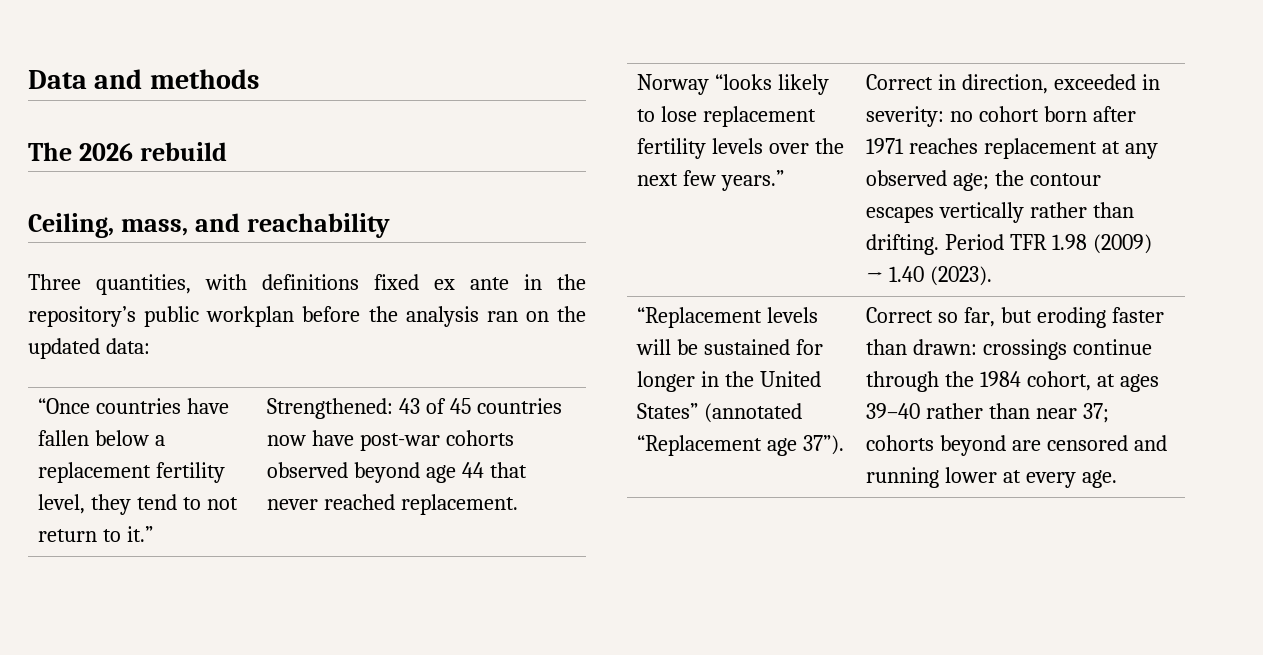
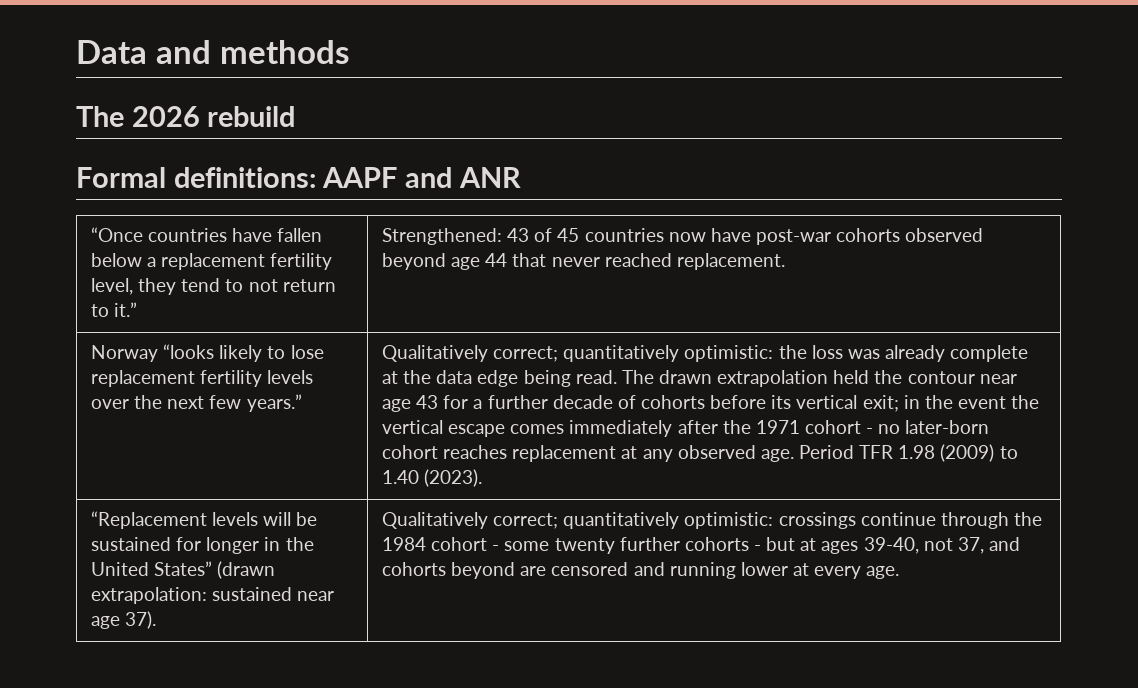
[28,213,390,238] [28,274,586,295] [28,306,586,327] [28,338,150,359] Ceiling, mass, and reachability // Three quantities, with definitions fixed ex ante in the repository’s public workplan before the analysis ran on the updated data: -> [76,167,521,188] Formal definitions: AAPF and ANR
[866,74,1161,94] [866,106,1137,127] [866,138,905,154] Correct in direction, exceeded in severity: no cohort born after 1971 -> [382,345,1029,362] [382,370,1017,387] [382,395,1040,412] [382,420,990,437] [382,445,439,459] Qualitatively correct; quantitatively optimistic: the loss was already complete at the data edge being read. The drawn extrapolation held the contour near age 43 for a further decade of cohorts before its vertical exit; in the event the vertical escape comes immediately after the 1971 cohort - no later-born cohort
[953,170,1102,191] [866,202,1135,223] [866,234,940,255] age; the contour escapes vertically rather than drifting. -> [760,449,794,462] age.
[866,271,884,282] → -> [999,446,1018,459] to
[704,403,803,423] [637,435,845,456] [866,307,1164,328] [866,339,978,355] (annotated “Replacement age 37”). | Correct so far, but eroding faster than drawn: -> [217,561,276,579] [91,587,335,604] [91,611,157,629] [382,512,774,529] (drawn extrapolation: sustained near age 37). | Qualitatively correct; quantitatively optimistic:
[1027,371,1159,392] [866,403,1110,423] cohort, at ages 39–40 rather than near 37; -> [431,537,1020,554] cohort - some twenty further cohorts - but at ages 39-40, not 37, and

